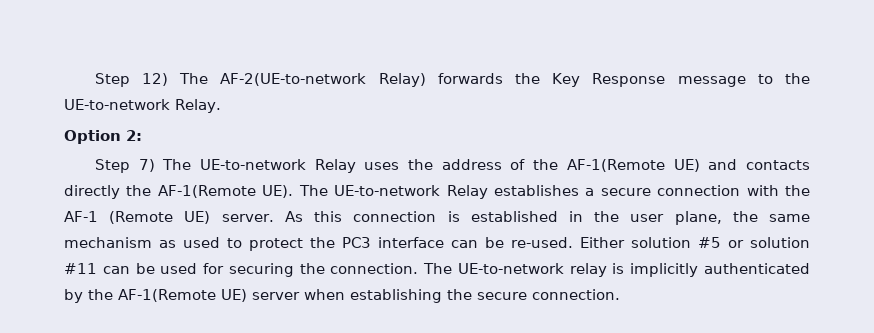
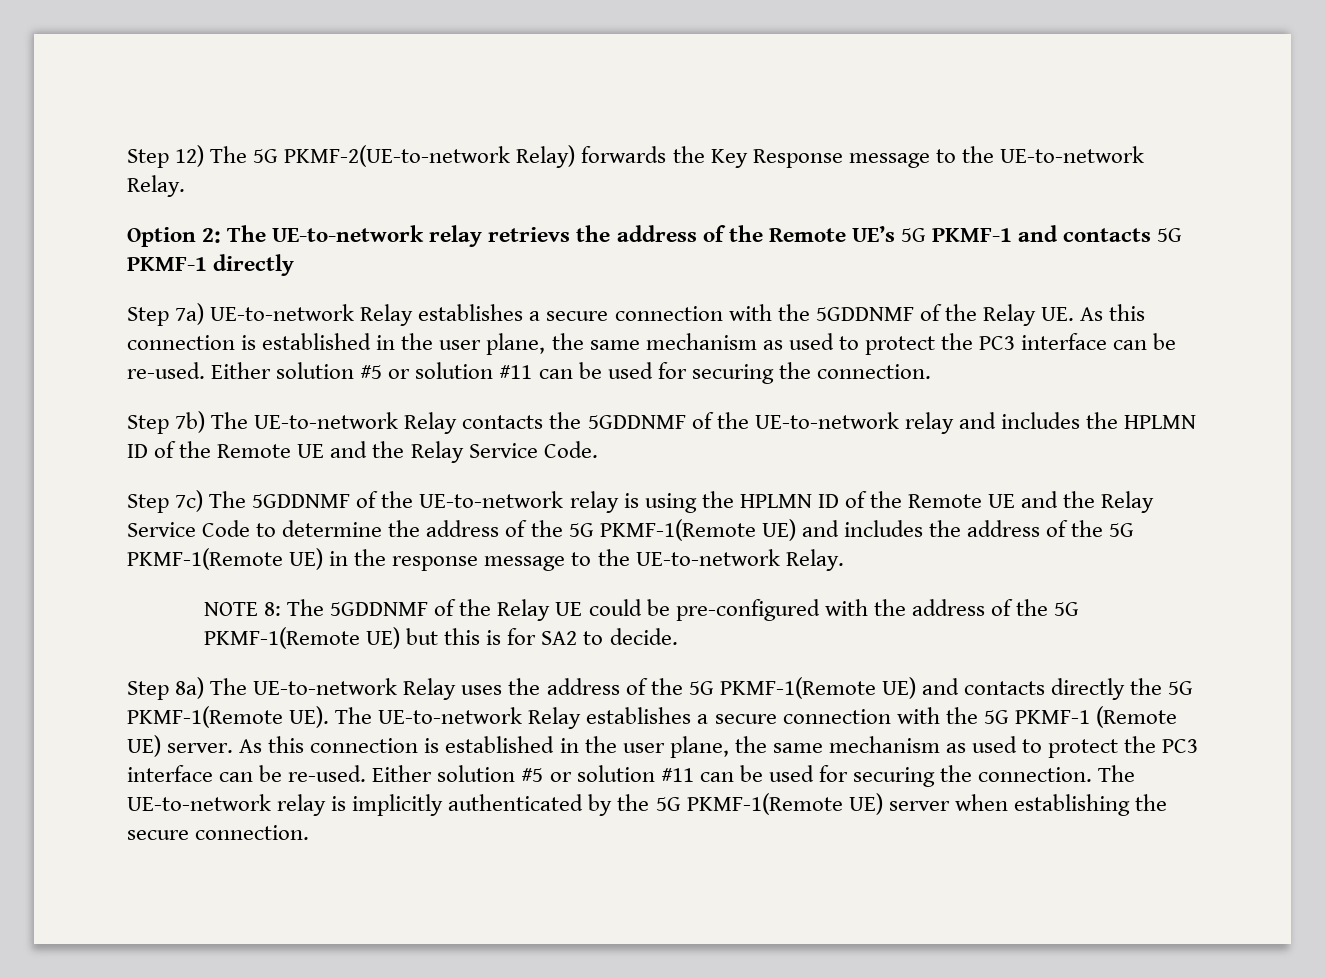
[220,73,367,86] AF-2(UE-to-network -> [253,145,511,167] 5G PKMF-2(UE-to-network
[94,159,155,173] // Step 7) -> [227,225,1183,247] [127,254,295,276] [127,303,1146,326] [127,333,1177,355] [127,362,931,384] [127,411,1197,434] [127,441,598,463] [127,490,1155,513] [127,519,1135,541] [127,548,844,571] [203,599,1080,621] [203,627,678,649] [127,677,205,700] The UE-to-network relay retrievs the address of the Remote UE’s 5G PKMF-1 and contacts 5G PKMF-1 directly // Step 7a) UE-to-network Relay establishes a secure connection with the 5GDDNMF of the Relay UE. As this connection is established in the user plane, the same mechanism as used to protect the PC3 interface can be re-used. Either solution #5 or solution #11 can be used for securing the connection. // Step 7b) The UE-to-network Relay contacts the 5GDDNMF of the UE-to-network relay and includes the HPLMN ID of the Remote UE and the Relay Service Code. // Step 7c) The 5GDDNMF of the UE-to-network relay is using the HPLMN ID of the Remote UE and the Relay Service Code to determine the address of the 5G PKMF-1(Remote UE) and includes the address of the 5G PKMF-1(Remote UE) in the response message to the UE-to-network Relay. // NOTE 8: The 5GDDNMF of the Relay UE could be pre-configured with the address of the 5G PKMF-1(Remote UE) but this is for SA2 to decide. // Step 8a)
[566,159,665,172] AF-1(Remote -> [688,677,876,699] 5G PKMF-1(Remote
[157,185,256,198] AF-1(Remote -> [1168,681,1194,695] [127,706,283,728] 5G PKMF-1(Remote
[64,211,98,222] AF-1 -> [983,710,1090,724] 5G PKMF-1
[118,289,216,302] AF-1(Remote -> [655,793,843,815] 5G PKMF-1(Remote

